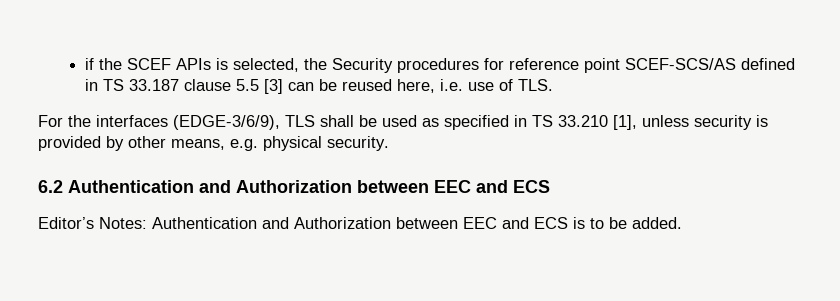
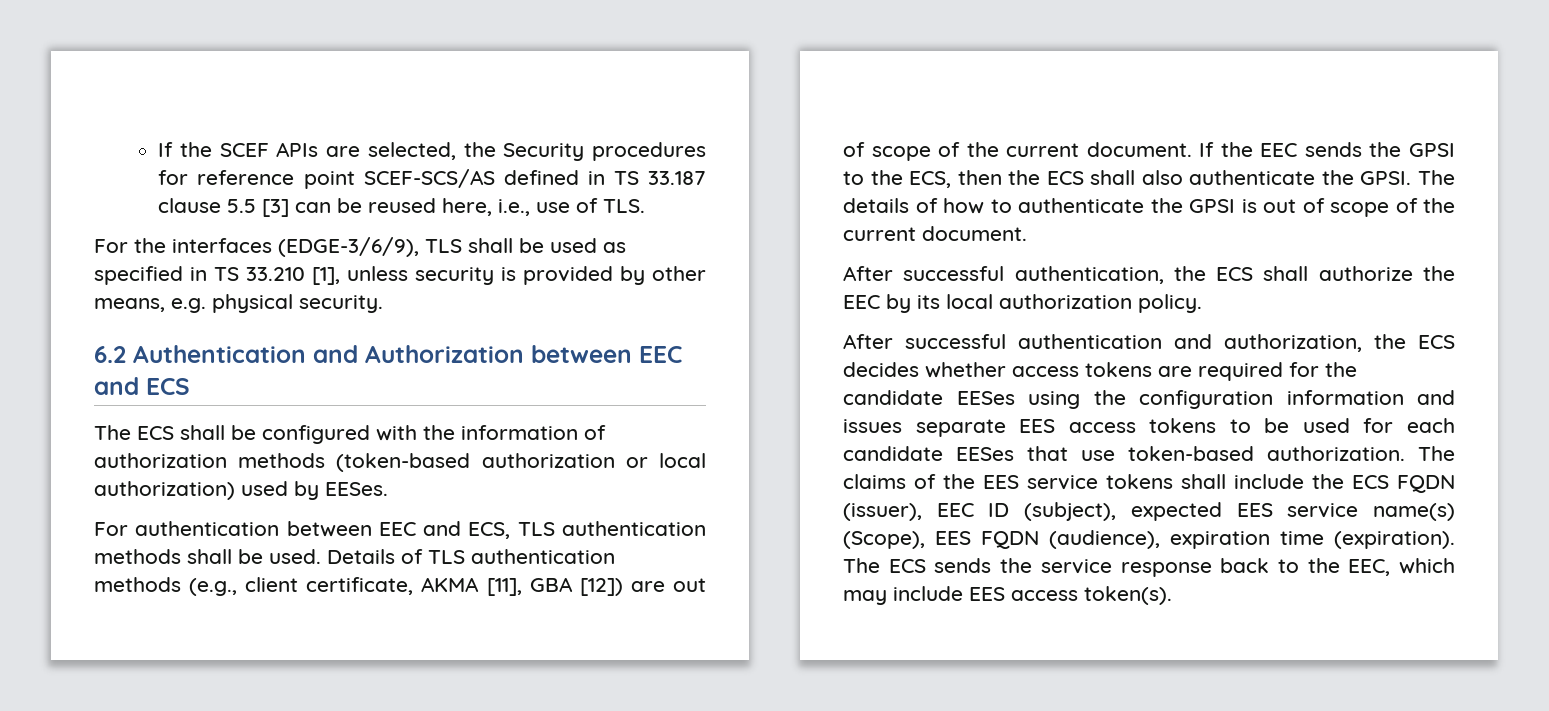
[84,58,94,70] if -> [158,142,174,157] If
[215,58,228,70] is -> [326,146,361,157] are
[439,79,463,91] i.e. -> [498,199,531,216] i.e.,
[38,217,682,229] Editor’s Notes: Authentication and Authorization between EEC and ECS is to be added. -> [94,425,606,444] [94,453,706,472] [94,481,388,500] [94,521,706,539] [94,549,615,564] [94,577,706,596] [843,142,1455,161] [843,170,1455,188] [843,198,1455,217] [843,226,1027,241] [843,266,1455,284] [843,294,1202,313] [843,334,1455,352] [843,362,1357,381] [843,390,1455,409] [843,418,1455,437] [843,446,1455,461] [843,474,1455,493] [843,502,1455,521] [843,530,1455,549] [843,558,1455,577] [843,586,1172,605] The ECS shall be configured with the information of authorization methods (token-based authorization or local authorization) used by EESes. // For authentication between EEC and ECS, TLS authentication methods shall be used. Details of TLS authentication methods (e.g., client certificate, AKMA [11], GBA [12]) are out of scope of the current document. If the EEC sends the GPSI to the ECS, then the ECS shall also authenticate the GPSI. The details of how to authenticate the GPSI is out of scope of the current document. // After successful authentication, the ECS shall authorize the EEC by its local authorization policy. // After successful authentication and authorization, the ECS decides whether access tokens are required for the candidate EESes using the configuration information and issues separate EES access tokens to be used for each candidate EESes that use token-based authorization. The claims of the EES service tokens shall include the ECS FQDN (issuer), EEC ID (subject), expected EES service name(s) (Scope), EES FQDN (audience), expiration time (expiration). The ECS sends the service response back to the EEC, which may include EES access token(s).

